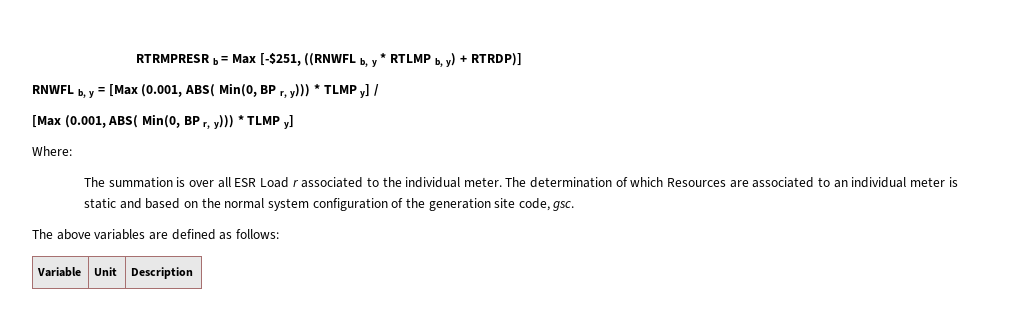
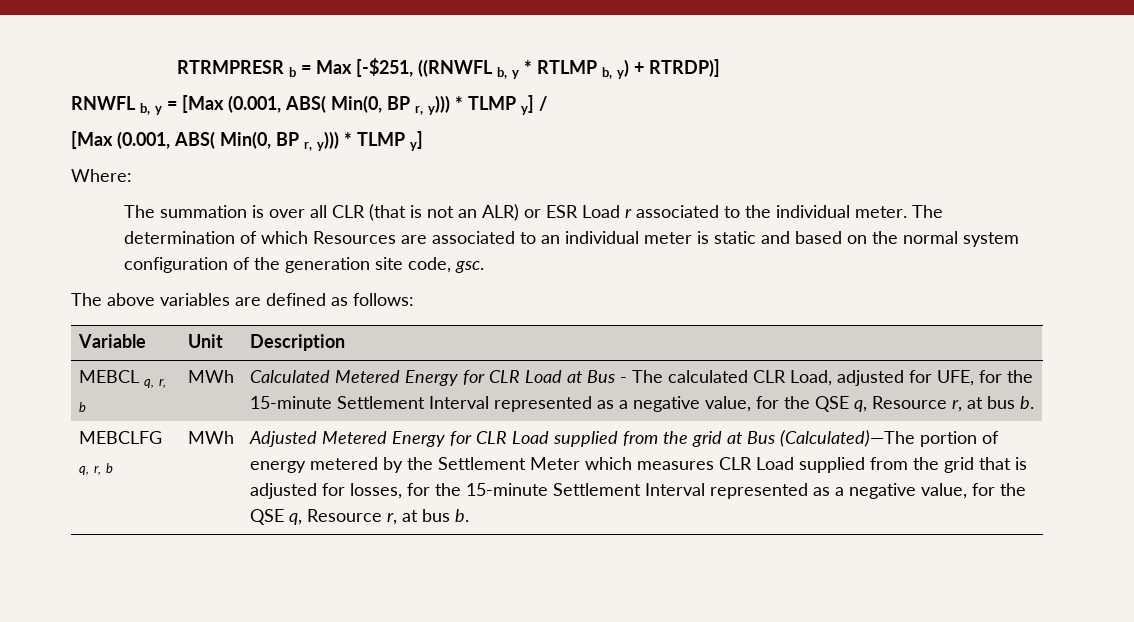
(231, 182) none -> [332,204,542,221] CLR (that is not an ALR) or
(194, 273) none -> [78,370,166,388] [78,402,86,412] [187,370,234,383] [249,370,1033,386] [249,396,1034,412] [78,431,162,444] [78,463,113,475] [187,431,234,444] [248,430,999,447] [249,457,1027,473] [249,483,1026,499] [249,509,469,525] // MEBCL q, r, b | MWh | Calculated Metered Energy for CLR Load at Bus - The calculated CLR Load, adjusted for UFE, for the 15-minute Settlement Interval represented as a negative value, for the QSE q, Resource r, at bus b. // MEBCLFG q, r, b | MWh | Adjusted Metered Energy for CLR Load supplied from the grid at Bus (Calculated)—The portion of energy metered by the Settlement Meter which measures CLR Load supplied from the grid that is adjusted for losses, for the 15-minute Settlement Interval represented as a negative value, for the QSE q, Resource r, at bus b.

